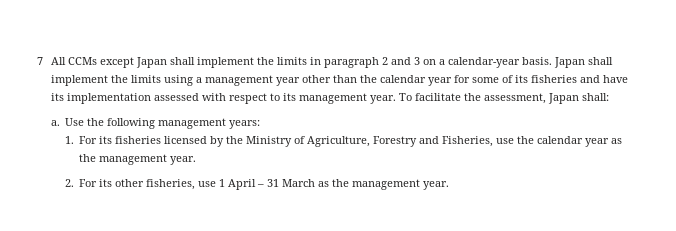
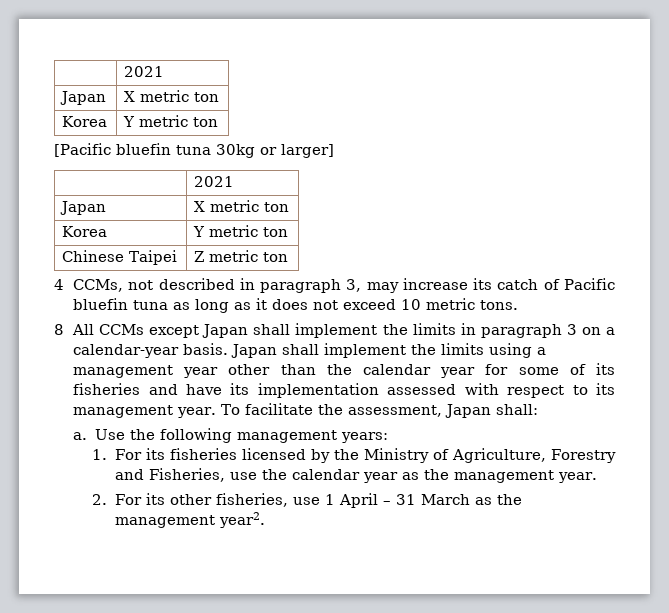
[37,57,43,65] 7 -> [124,66,165,77] [60,91,107,105] [124,90,220,102] [62,116,108,127] [123,115,219,127] [54,143,334,158] [194,176,235,187] [60,201,107,215] [194,200,290,212] [62,226,108,237] [193,225,289,237] [62,250,178,265] [194,250,289,262] [54,278,615,293] [73,298,519,313] [54,324,64,335] | 2021 // Japan | X metric ton // Korea | Y metric ton // [Pacific bluefin tuna 30kg or larger] // | 2021 // Japan | X metric ton // Korea | Y metric ton // Chinese Taipei | Z metric ton // 4 CCMs, not described in paragraph 3, may increase its catch of Pacific bluefin tuna as long as it does not exceed 10 metric tons. // 8
[381,57,411,65] 2 and -> (562, 331) none
[423,181,450,190] year. -> [218,512,265,528] year2.

